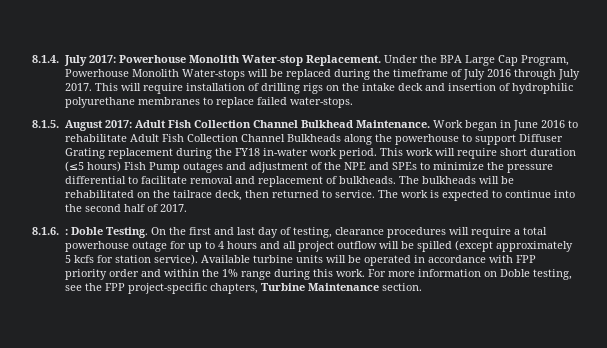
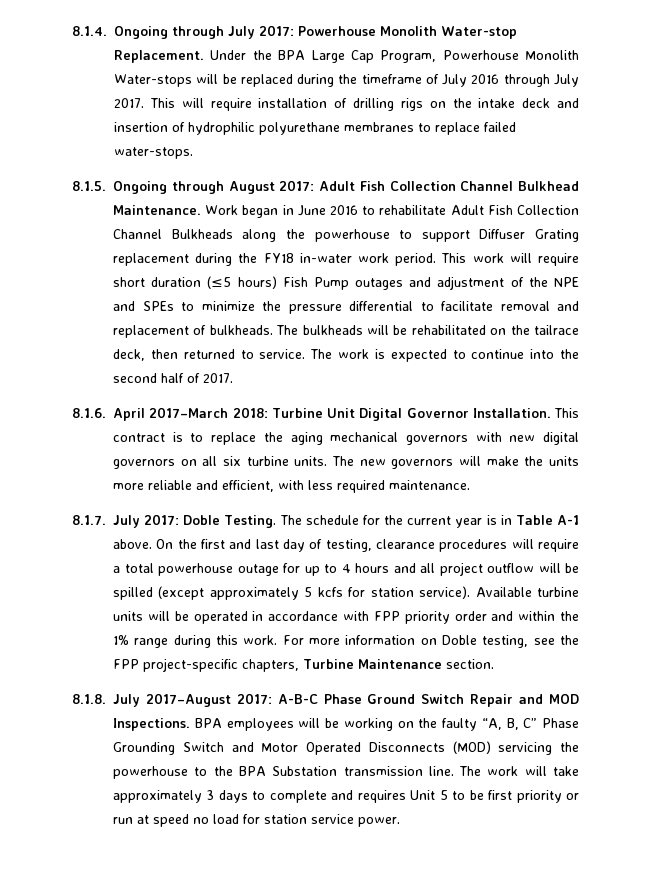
(59, 59) none -> [114,26,224,39] Ongoing through
(59, 124) none -> [113,181,224,194] Ongoing through
[64,227,148,238] : Doble Testing. -> [113,407,579,421] [113,432,579,445] [113,456,580,469] [113,480,470,493] [72,514,579,528] [113,539,152,549] April 2017–March 2018: Turbine Unit Digital Governor Installation. This contract is to replace the aging mechanical governors with new digital governors on all six turbine units. The new governors will make the units more reliable and efficient, with less required maintenance. // 8.1.7. July 2017: Doble Testing. The schedule for the current year is in Table A-1 above.
(422, 287) none -> [72,693,580,707] [113,718,579,731] [113,741,579,755] [113,766,580,779] [113,790,579,803] [113,814,400,827] // 8.1.8. July 2017–August 2017: A-B-C Phase Ground Switch Repair and MOD Inspections. BPA employees will be working on the faulty “A, B, C” Phase Grounding Switch and Motor Operated Disconnects (MOD) servicing the powerhouse to the BPA Substation transmission line. The work will take approximately 3 days to complete and requires Unit 5 to be first priority or run at speed no load for station service power.

